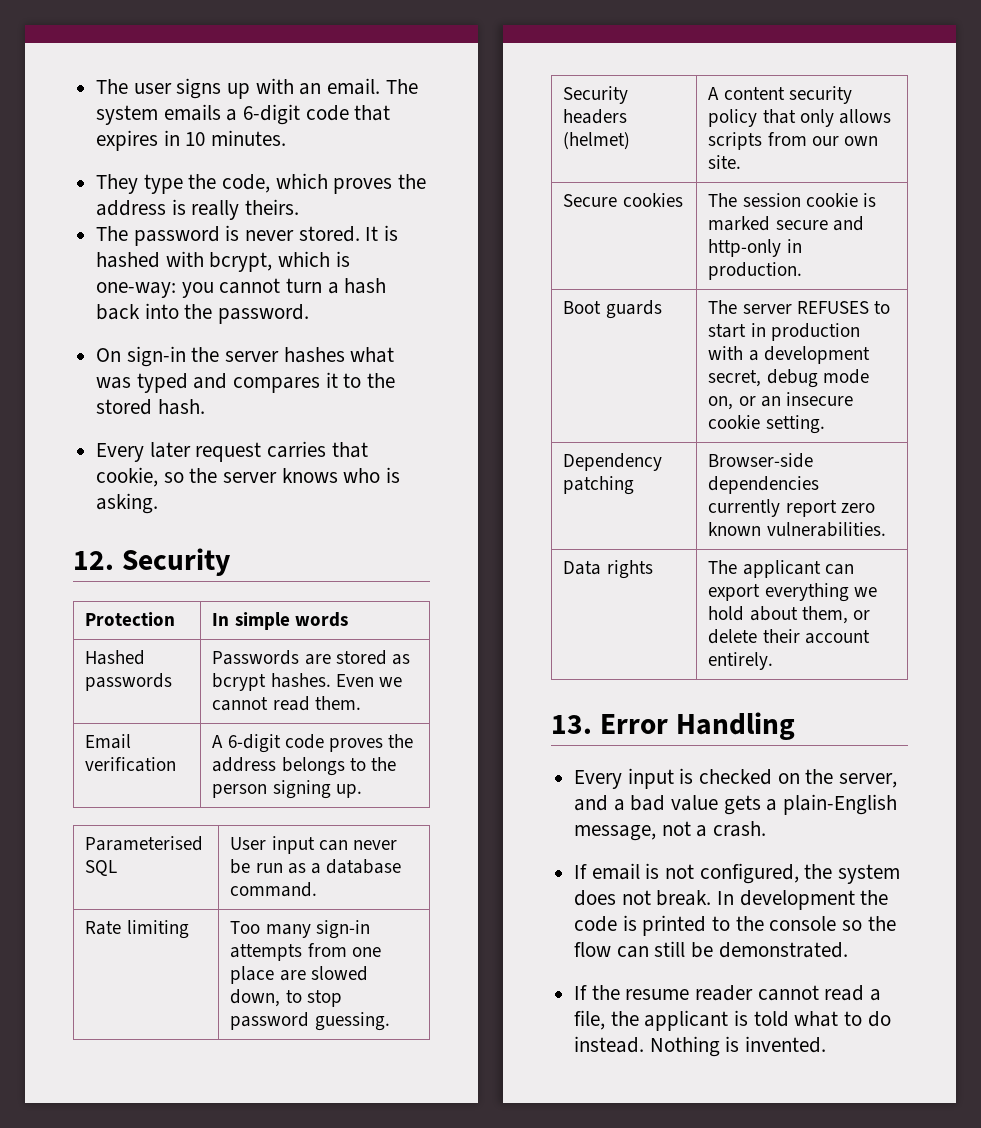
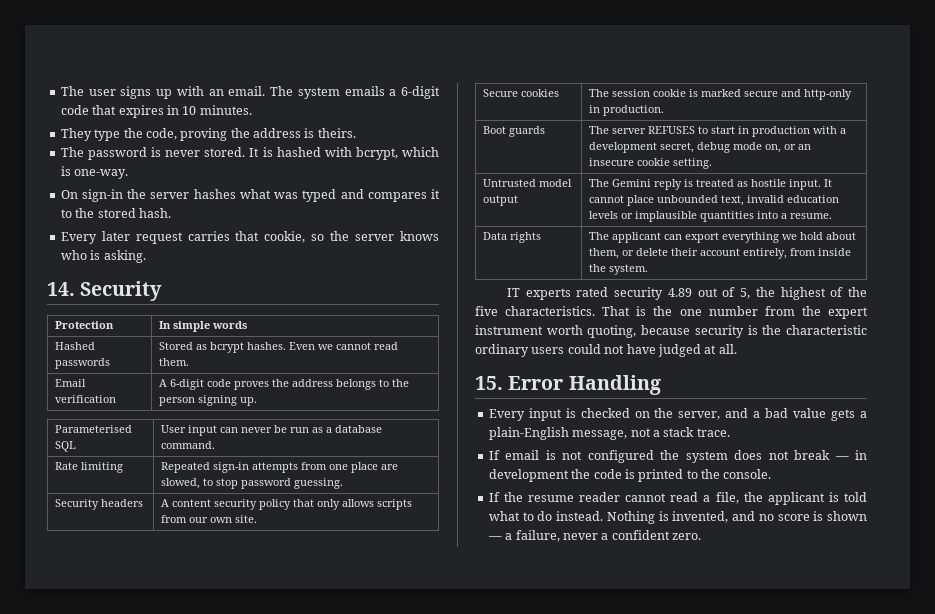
[275,173,393,194] which proves -> [180,128,228,141] proving
[191,200,240,220] really -> (315, 133) none
[96,278,387,298] [96,303,310,324] one-way: you cannot turn a hash back into the password. -> [74,169,129,179] one-way.
[73,551,114,570] 12. -> [47,282,75,296] 14.
[212,650,387,665] Passwords are stored -> [159,342,194,350] Stored
[230,921,311,938] Too many -> [161,462,211,473] Repeated
[310,966,368,981] [230,989,281,1007] slowed down, -> [161,478,201,489] slowed,
[563,132,631,150] (helmet) -> (144, 503) none
[563,453,663,471] [563,476,635,495] [708,453,814,468] [708,476,820,494] [708,499,875,517] [708,522,886,537] Dependency patching | Browser-side dependencies currently report zero known vulnerabilities. -> [483,179,573,187] [483,195,519,206] [589,179,833,190] [589,195,840,206] [589,211,833,222] Untrusted model output | The Gemini reply is treated as hostile input. It cannot place unbounded text, invalid education levels or implausible quantities into a resume.
[708,652,774,670] [551,715,592,734] entirely. // 13. -> [743,248,852,259] [589,264,649,275] [507,287,867,300] [475,306,868,319] [475,325,867,338] [475,344,737,357] [475,376,503,390] entirely, from inside the system. // IT experts rated security 4.89 out of 5, the highest of the five characteristics. That is the one number from the expert instrument worth quoting, because security is the characteristic ordinary users could not have judged at all. // 15.
[713,821,767,837] crash. -> [663,427,730,437] stack trace.
[699,863,799,884] configured, -> [587,450,654,463] configured
[656,890,735,906] break. In -> [794,450,867,460] break — in
[769,916,896,931] [574,941,848,958] console so the flow can still be demonstrated. -> [723,469,772,479] console.
[745,1036,827,1053] invented. -> [672,511,867,523] [487,530,701,542] invented, and no score is shown — a failure, never a confident zero.

